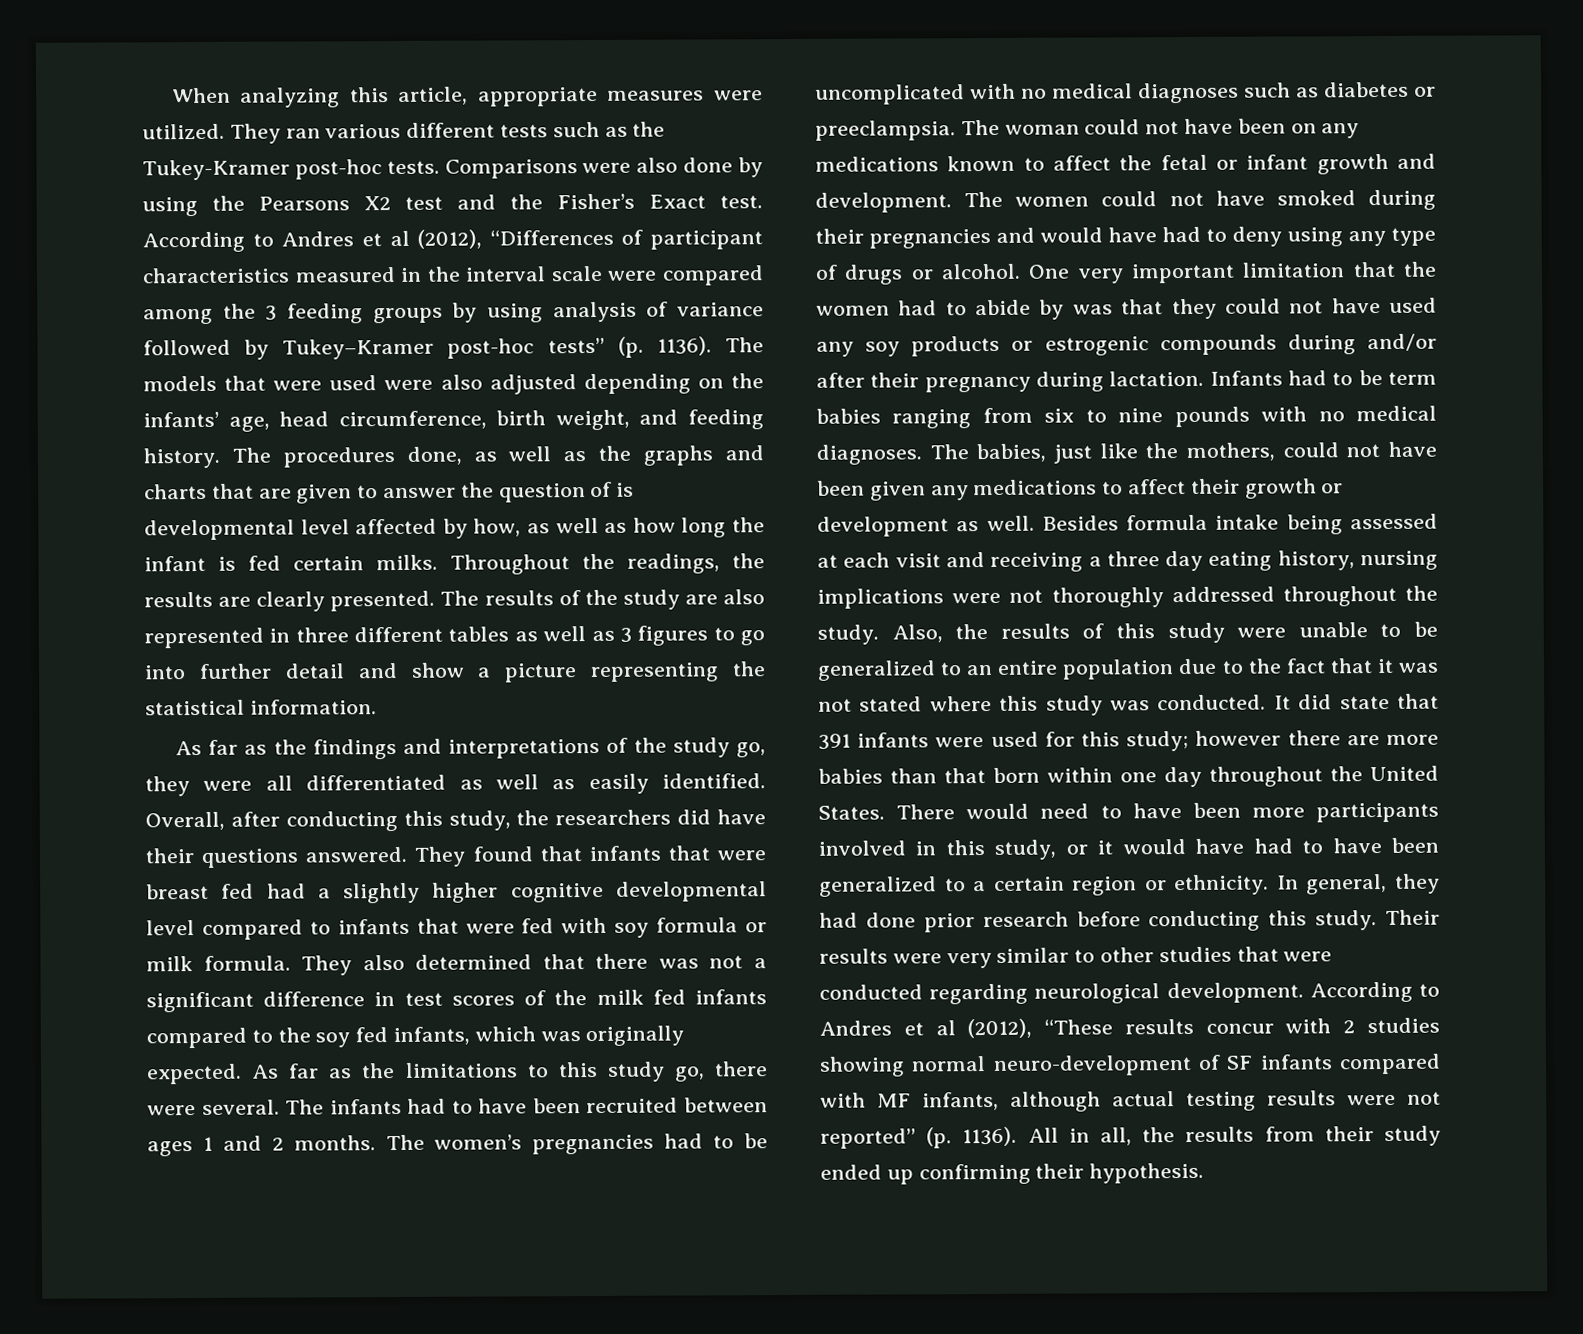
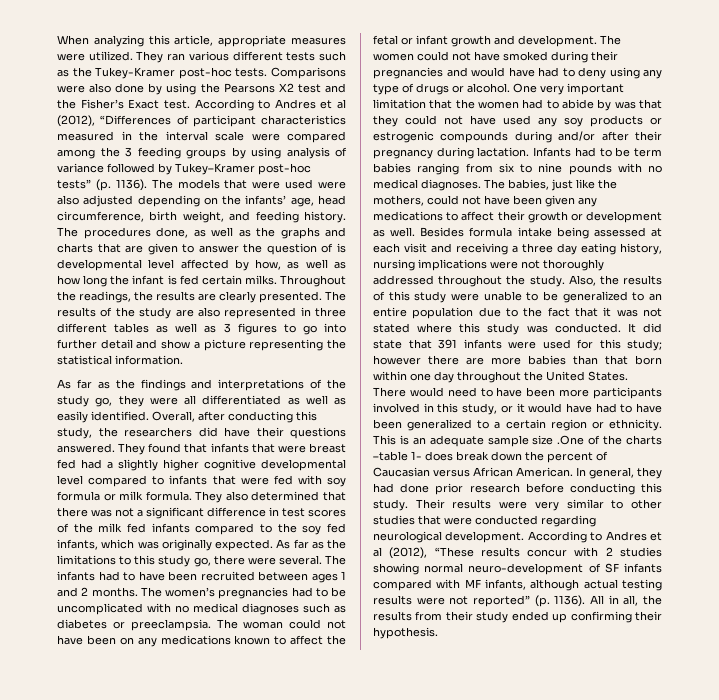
(1270, 885) none -> [373,435,662,447] [373,451,608,463] [373,467,573,477] This is an adequate sample size .One of the charts –table 1- does break down the percent of Caucasian versus African American.

